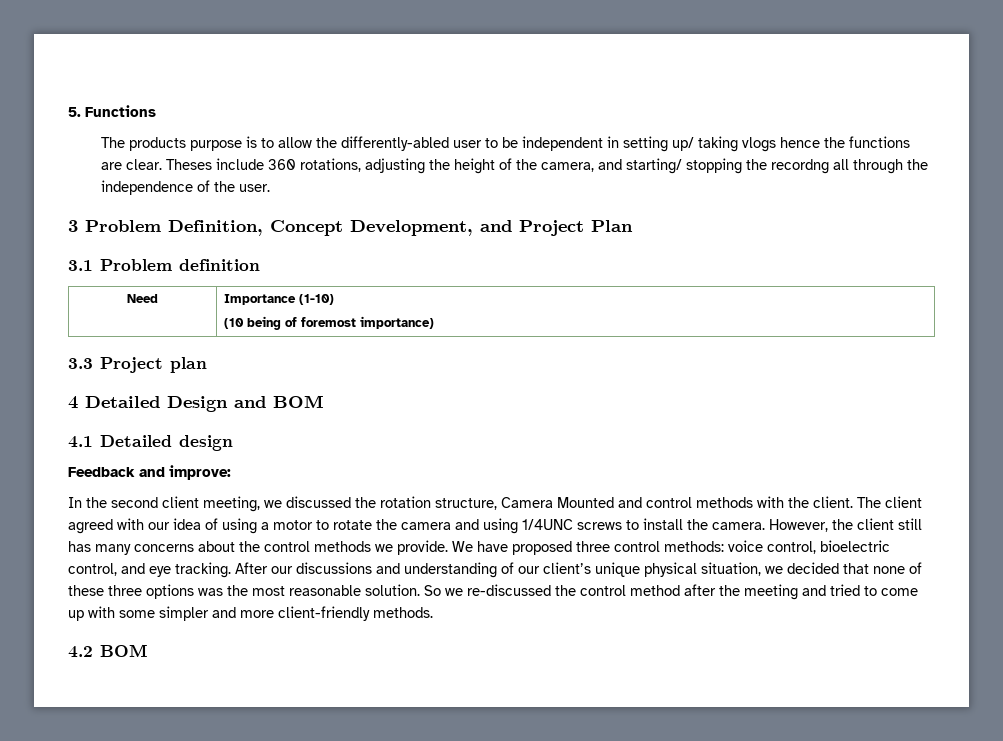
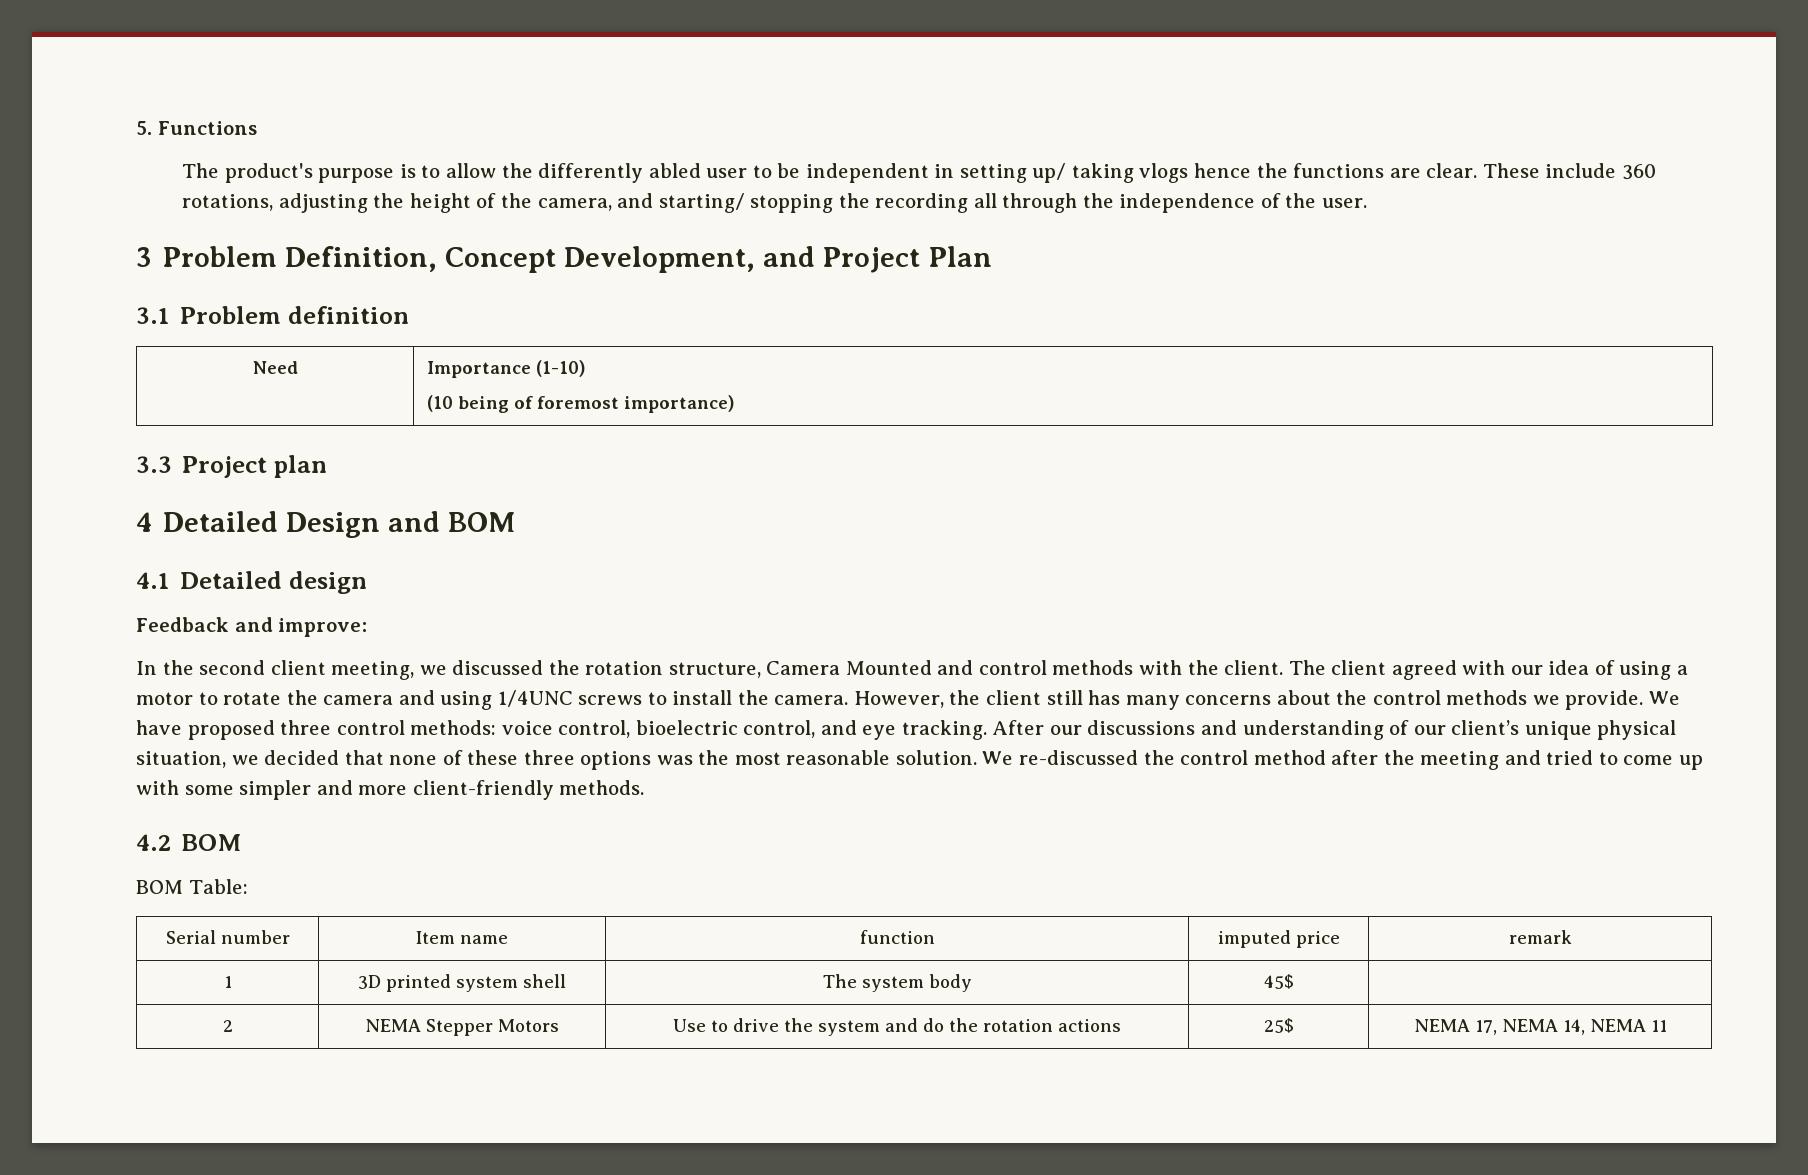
[129,137,187,151] products -> [224,163,313,183] product's
[341,136,450,151] differently-abled -> [538,163,701,183] differently abled
[166,159,213,170] Theses -> [1482,163,1540,178] These
[771,159,830,174] recordng -> [875,193,969,213] recording
[424,585,463,596] So we -> [982,751,1014,765] We
(149, 650) none -> [136,879,248,894] [165,930,290,944] [416,931,508,944] [859,930,935,944] [1217,930,1340,948] [1508,930,1572,944] [223,976,232,988] [358,974,566,992] [822,974,972,992] [1263,974,1294,989] [222,1020,233,1032] [365,1019,559,1036] [672,1018,1121,1036] [1263,1018,1294,1033] [1413,1019,1667,1035] // BOM Table: // Serial number | Item name | function | imputed price | remark // 1 | 3D printed system shell | The system body | 45$ | // 2 | NEMA Stepper Motors | Use to drive the system and do the rotation actions | 25$ | NEMA 17, NEMA 14, NEMA 11

